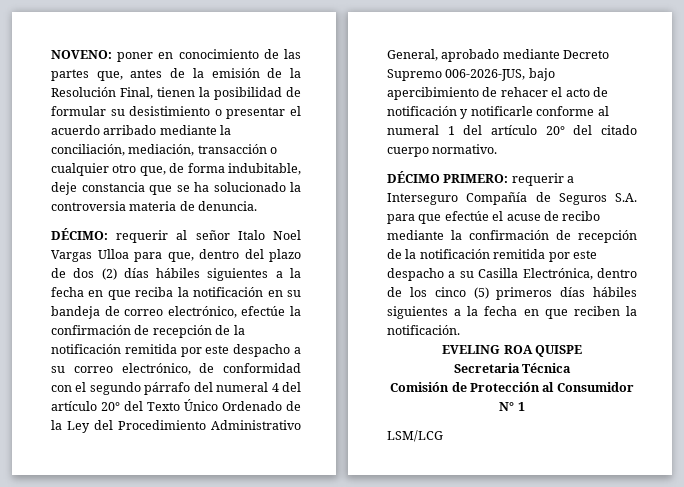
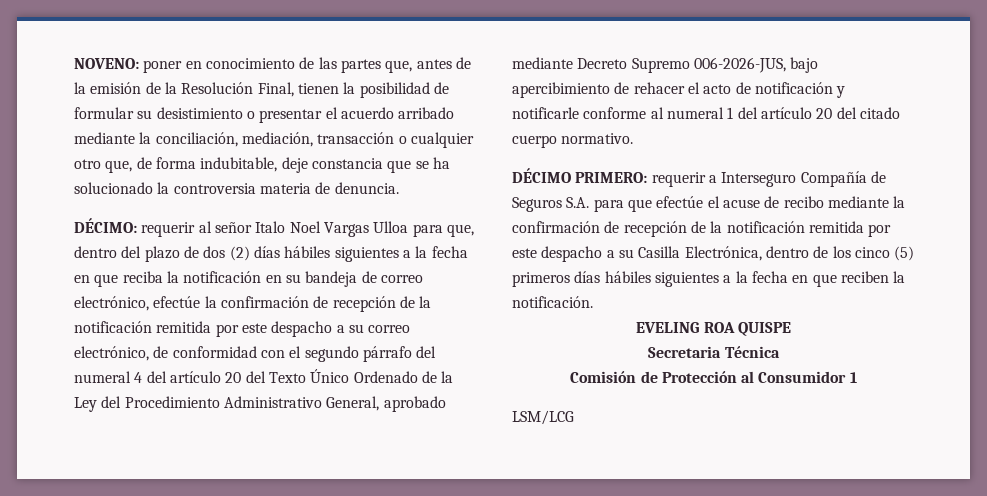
[101,402,120,411] 20° -> [225,372,242,383] 20
[545,126,565,135] 20° -> [816,108,833,119] 20
[499,402,515,411] N° -> (847, 377) none

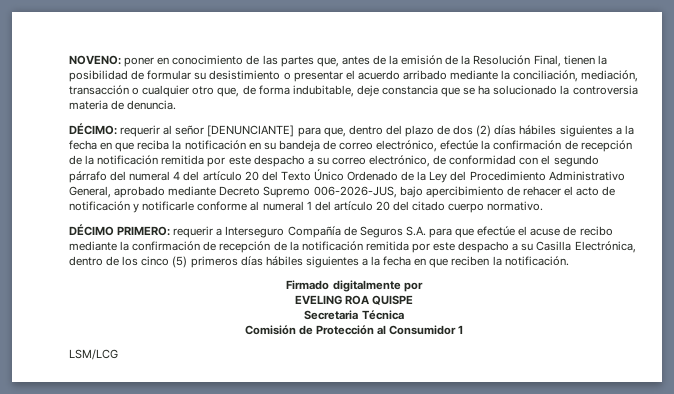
[255,221,409,237] Italo Noel Vargas Ulloa -> [207,125,295,137] [DENUNCIANTE]
(593, 302) none -> [286,280,423,292] // Firmado digitalmente por

